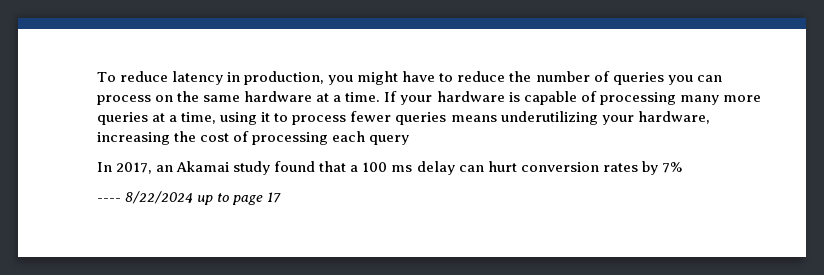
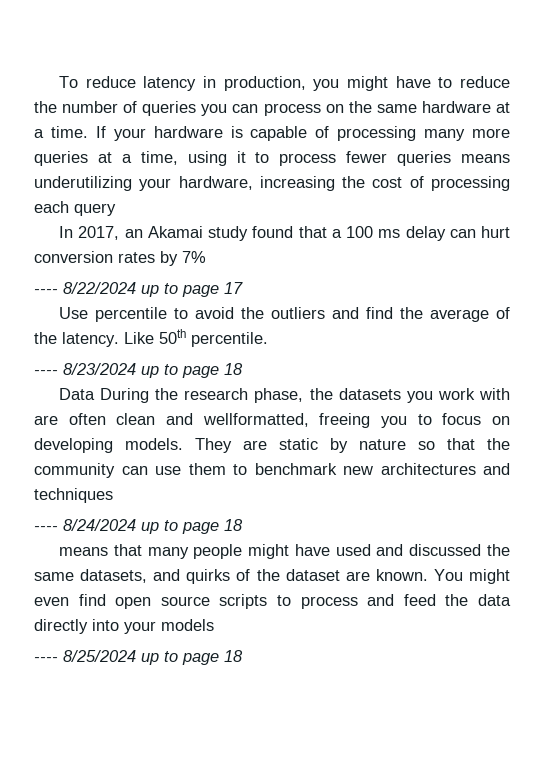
(282, 197) none -> [59,307,510,322] [34,329,268,347] [34,363,243,378] [59,388,510,403] [34,413,511,428] [34,438,510,453] [34,463,510,478] [34,488,113,503] [34,519,243,534] [59,544,511,559] [34,569,511,584] [34,594,512,609] [34,619,214,634] [34,650,243,665] // Use percentile to avoid the outliers and find the average of the latency. Like 50th percentile. // ---- 8/23/2024 up to page 18 // Data During the research phase, the datasets you work with are often clean and wellformatted, freeing you to focus on developing models. They are static by nature so that the community can use them to benchmark new architectures and techniques // ---- 8/24/2024 up to page 18 // means that many people might have used and discussed the same datasets, and quirks of the dataset are known. You might even find open source scripts to process and feed the data directly into your models // ---- 8/25/2024 up to page 18

